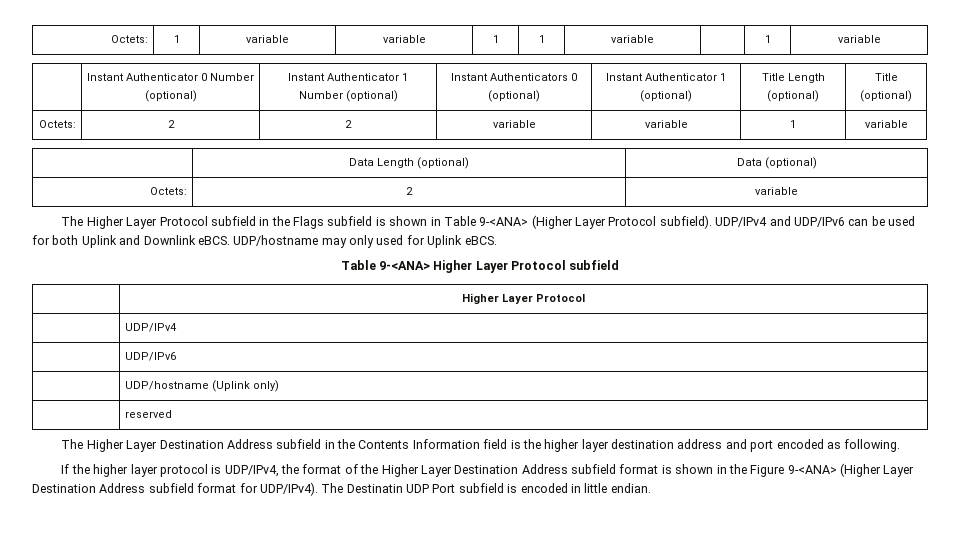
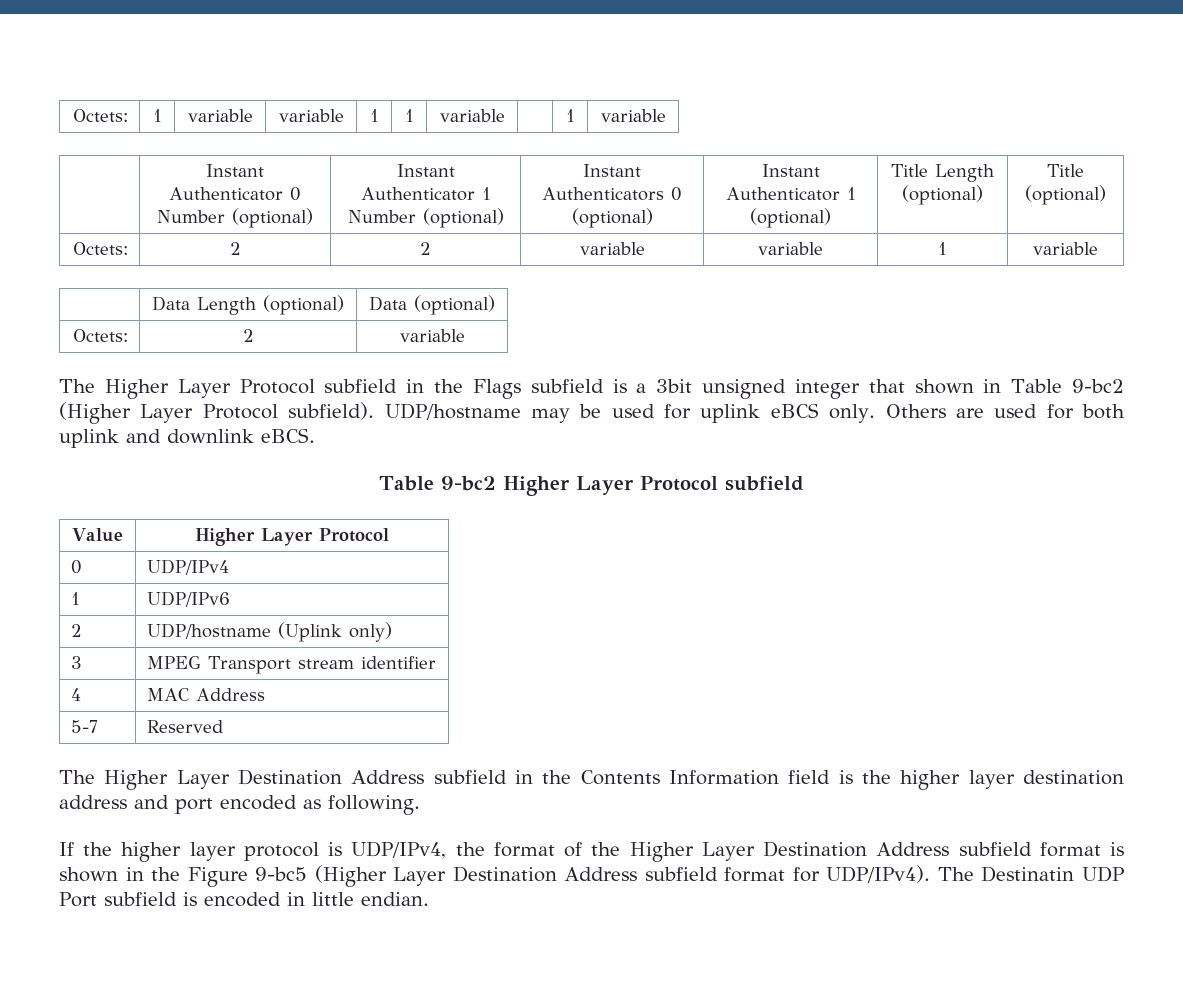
(386, 221) none -> [636,379,905,399] a 3bit unsigned integer that
[479,217,529,226] 9-<ANA> -> [1072,379,1125,393] 9-bc2
[715,216,916,227] [32,235,463,248] UDP/IPv4 and UDP/IPv6 can be used for both Uplink and Downlink eBCS. UDP/hostname may only used for Uplink -> [384,403,1125,423] [59,429,254,448] UDP/hostname may be used for uplink eBCS only. Others are used for both uplink and downlink
[378,261,430,270] 9-<ANA> -> [440,476,496,491] 9-bc2
(620, 265) none -> [72,528,124,542] Value
(585, 298) none -> [71,560,83,574] 0
(177, 327) none -> [71,592,81,605] 1
(176, 356) none -> [71,624,83,637] 2
[124,410,172,418] | reserved -> [71,656,83,669] [147,656,437,674] [71,688,82,701] [147,688,266,701] [71,720,99,733] [147,720,224,733] 3 | MPEG Transport stream identifier // 4 | MAC Address // 5-7 | Reserved
[787,465,837,474] 9-<ANA> -> [255,867,308,881] 9-bc5

